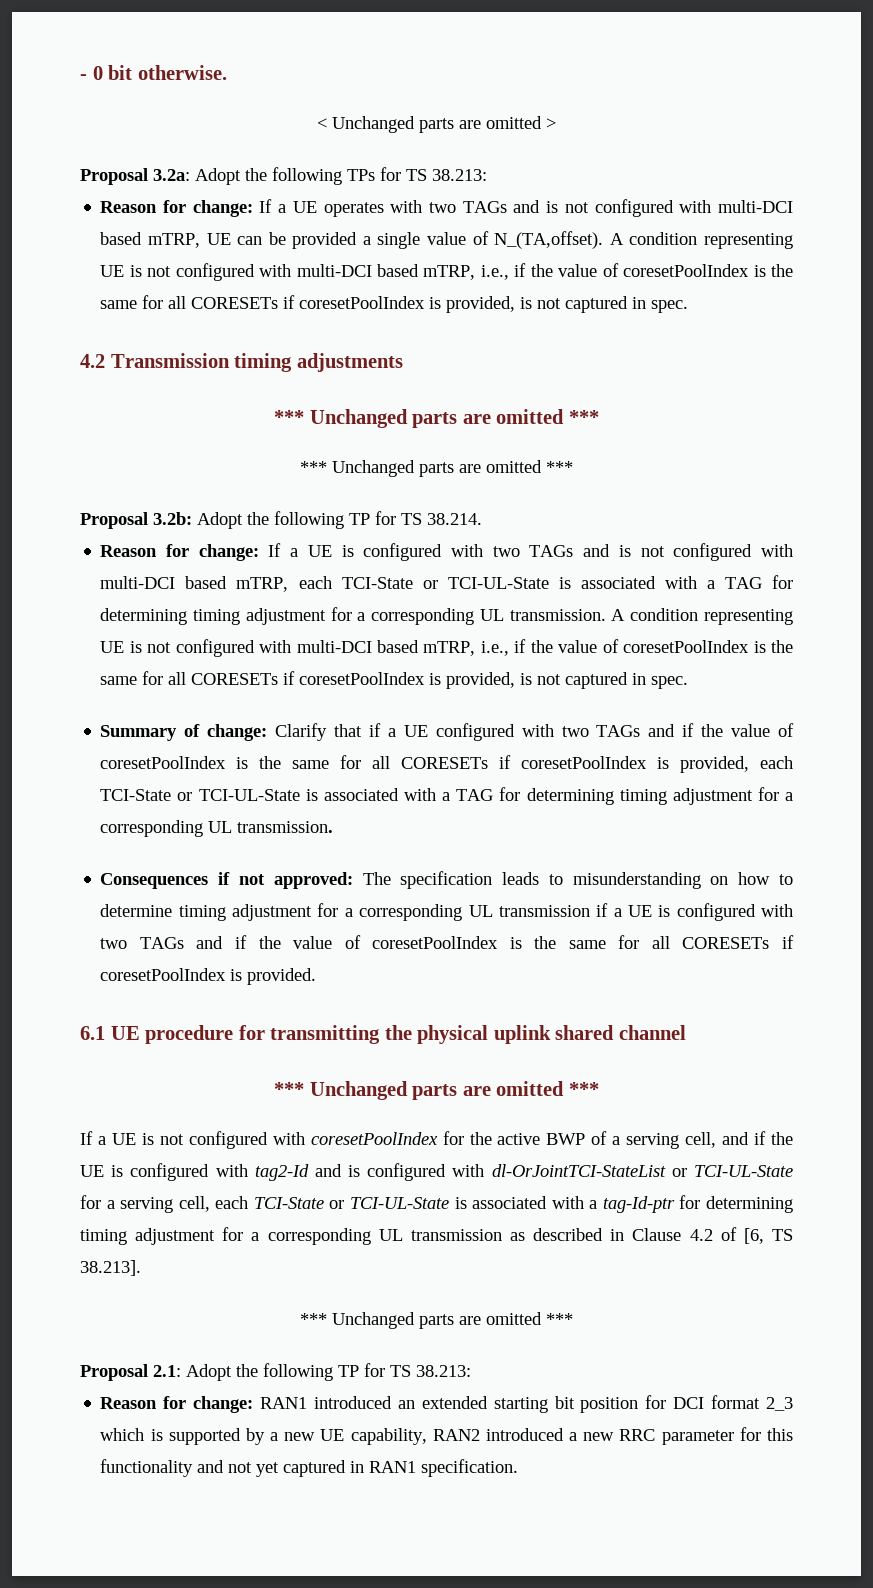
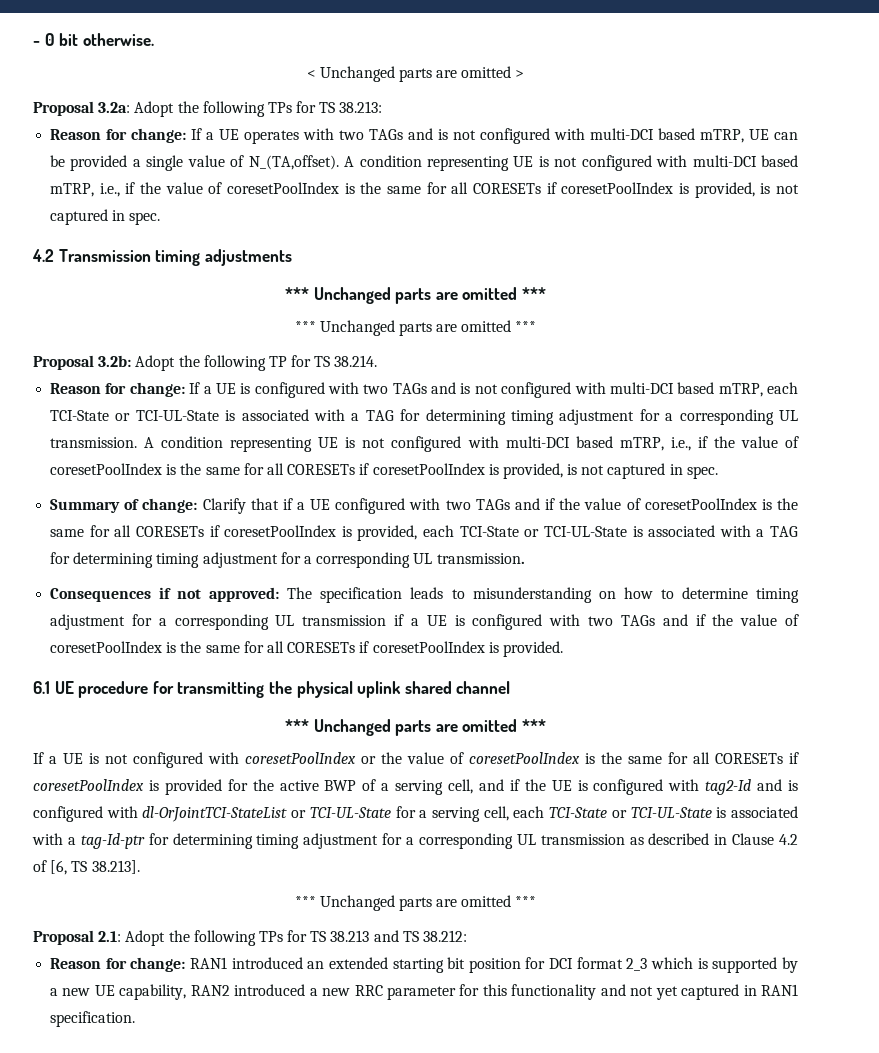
(438, 1138) none -> [361,752,799,764] [33,779,222,795] or the value of coresetPoolIndex is the same for all CORESETs if coresetPoolIndex is provided
[338,1363,471,1377] TP for TS 38.213: -> [258,930,468,942] TPs for TS 38.213 and TS 38.212:

